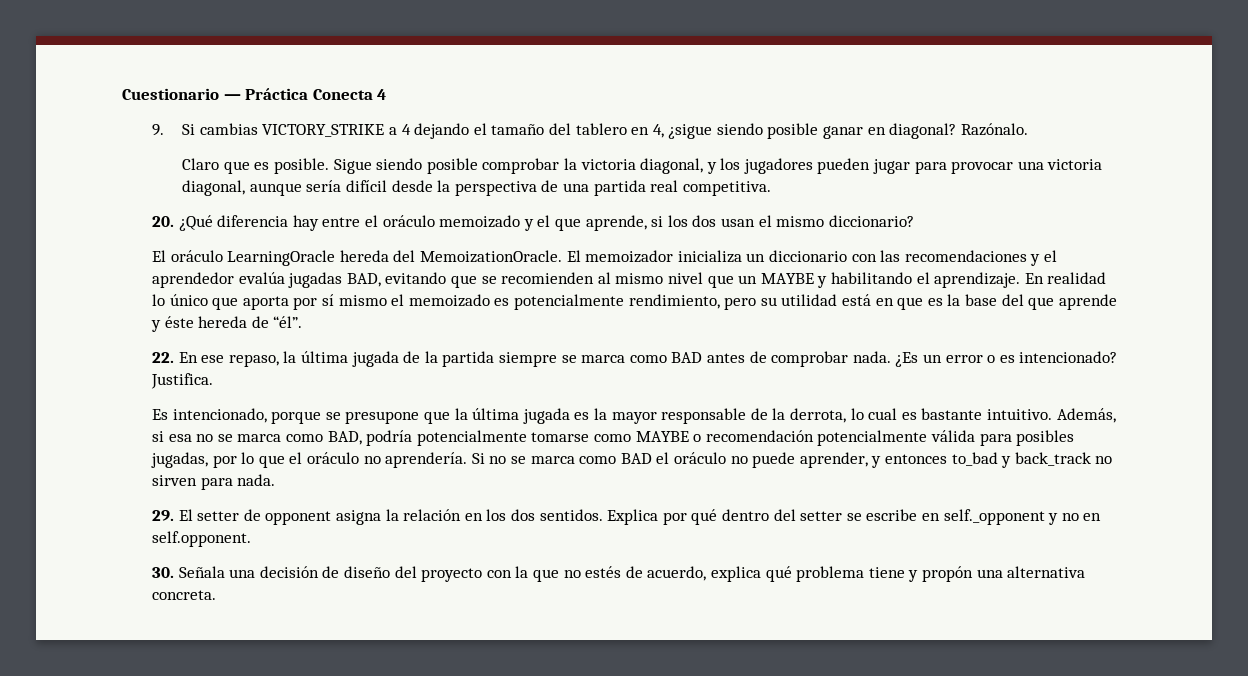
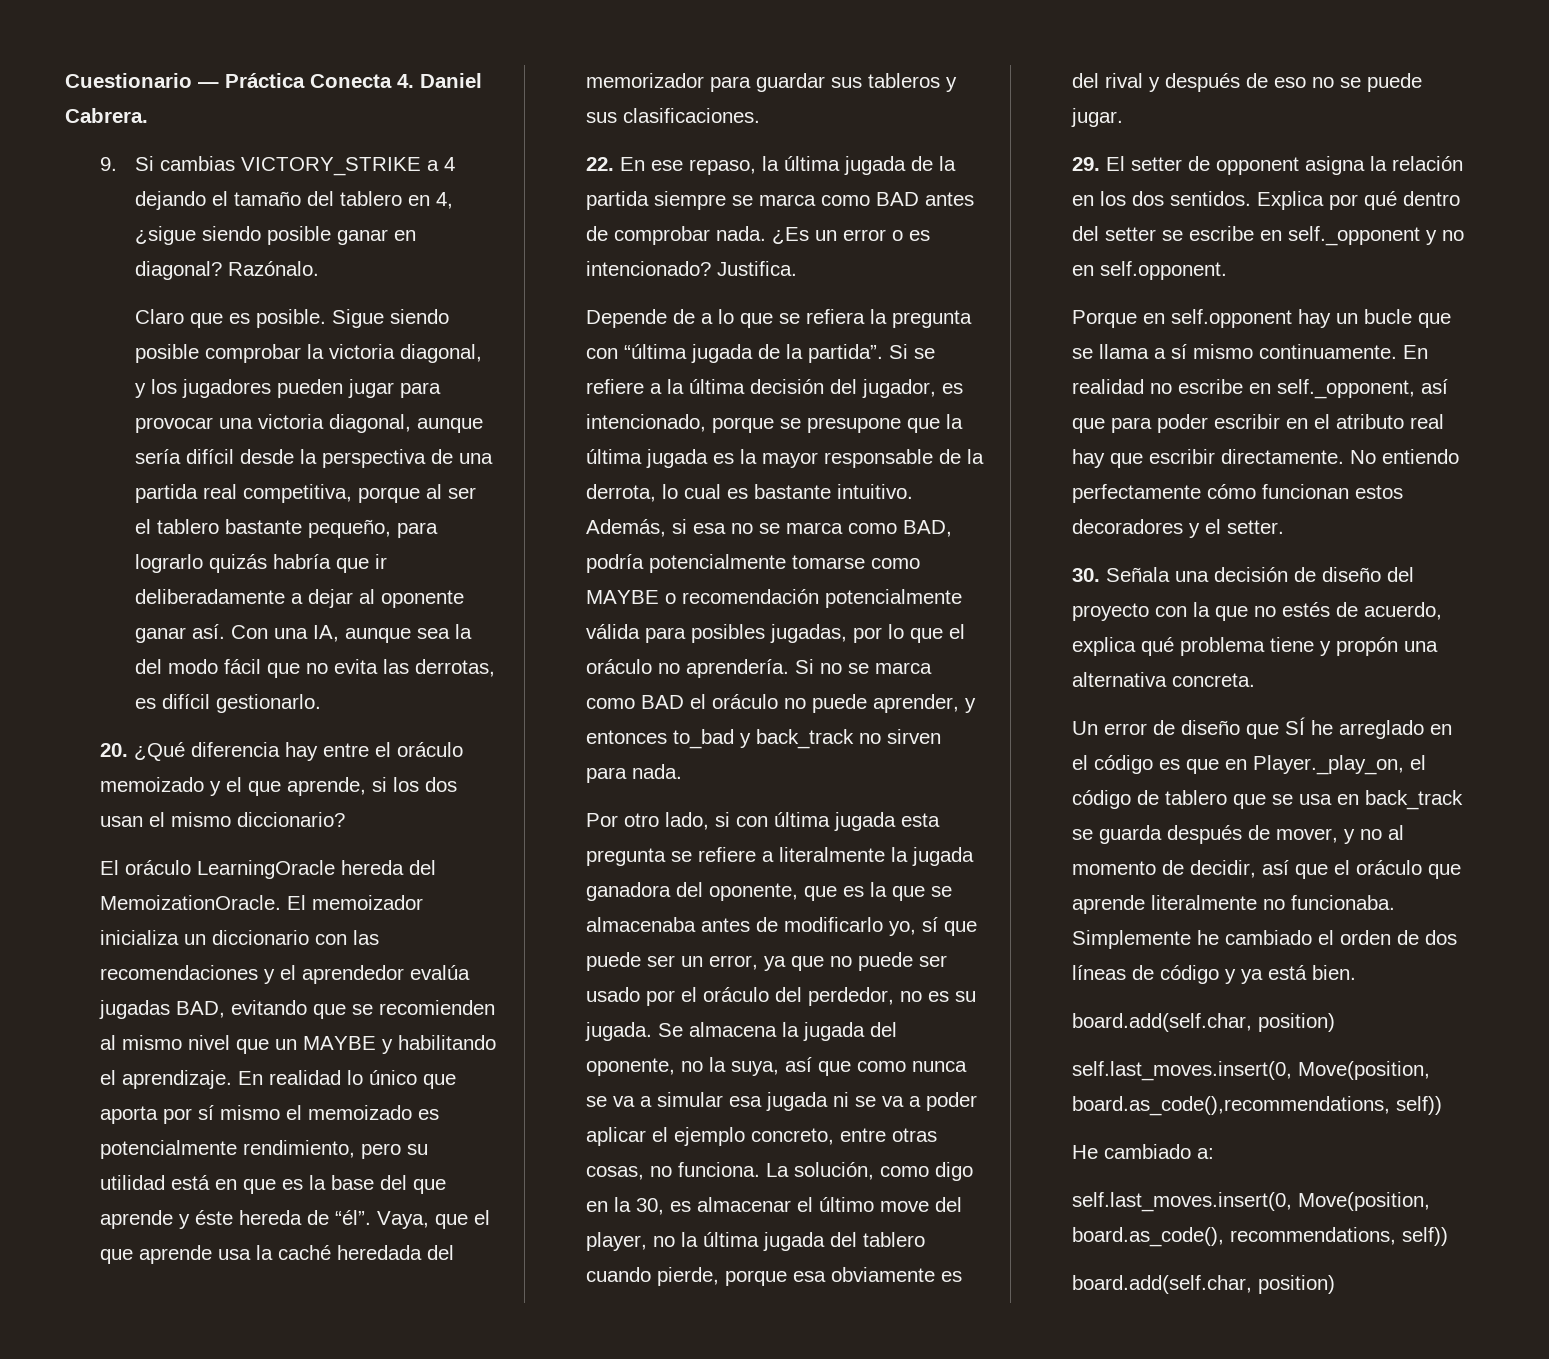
[377,89,387,100] 4 -> [397,73,482,88] [65,108,148,123] 4. Daniel Cabrera.
[682,181,771,196] competitiva. -> [242,484,476,503] [134,519,438,538] [134,554,387,573] [134,589,464,608] [134,624,472,643] [134,659,495,678] [134,694,321,713] competitiva, porque al ser el tablero bastante pequeño, para lograrlo quizás habría que ir deliberadamente a dejar al oponente ganar así. Con una IA, aunque sea la del modo fácil que no evita las derrotas, es difícil gestionarlo.
(303, 322) none -> [376,1210,490,1229] [99,1245,454,1264] [585,73,957,92] [585,108,760,123] Vaya, que el que aprende usa la caché heredada del memorizador para guardar sus tableros y sus clasificaciones.
[152,409,169,420] Es -> [585,309,972,328] [585,344,935,363] [585,379,963,398] Depende de a lo que se refiera la pregunta con “última jugada de la partida”. Si se refiere a la última decisión del jugador, es
(276, 480) none -> [585,812,940,831] [585,847,974,866] [585,882,952,901] [585,917,977,936] [585,952,947,971] [585,987,976,1006] [584,1022,897,1041] [585,1057,967,1076] [585,1092,977,1111] [585,1127,937,1146] [585,1162,973,1181] [585,1197,962,1215] [585,1232,925,1251] [585,1267,962,1286] [1071,73,1422,92] [1070,108,1123,127] // Por otro lado, si con última jugada esta pregunta se refiere a literalmente la jugada ganadora del oponente, que es la que se almacenaba antes de modificarlo yo, sí que puede ser un error, ya que no puede ser usado por el oráculo del perdedor, no es su jugada. Se almacena la jugada del oponente, no la suya, así que como nunca se va a simular esa jugada ni se va a poder aplicar el ejemplo concreto, entre otras cosas, no funciona. La solución, como digo en la 30, es almacenar el último move del player, no la última jugada del tablero cuando pierde, porque esa obviamente es del rival y después de eso no se puede jugar.
(252, 539) none -> [1071,309,1451,328] [1071,344,1428,359] [1071,379,1448,399] [1071,414,1444,433] [1071,449,1459,468] [1071,484,1403,503] [1071,519,1284,538] // Porque en self.opponent hay un bucle que se llama a sí mismo continuamente. En realidad no escribe en self._opponent, así que para poder escribir en el atributo real hay que escribir directamente. No entiendo perfectamente cómo funcionan estos decoradores y el setter.
(217, 595) none -> [1071,717,1452,739] [1071,755,1426,775] [1071,790,1463,810] [1071,825,1404,844] [1071,860,1461,879] [1071,895,1395,914] [1071,930,1457,949] [1071,965,1356,984] [1071,1013,1335,1032] [1071,1061,1430,1081] [1071,1096,1442,1116] [1071,1144,1214,1159] [1071,1192,1430,1212] [1071,1227,1448,1247] [1071,1275,1335,1294] // Un error de diseño que SÍ he arreglado en el código es que en Player._play_on, el código de tablero que se usa en back_track se guarda después de mover, y no al momento de decidir, así que el oráculo que aprende literalmente no funcionaba. Simplemente he cambiado el orden de dos líneas de código y ya está bien. // board.add(self.char, position) // self.last_moves.insert(0, Move(position, board.as_code(),recommendations, self)) // He cambiado a: // self.last_moves.insert(0, Move(position, board.as_code(), recommendations, self)) // board.add(self.char, position)

